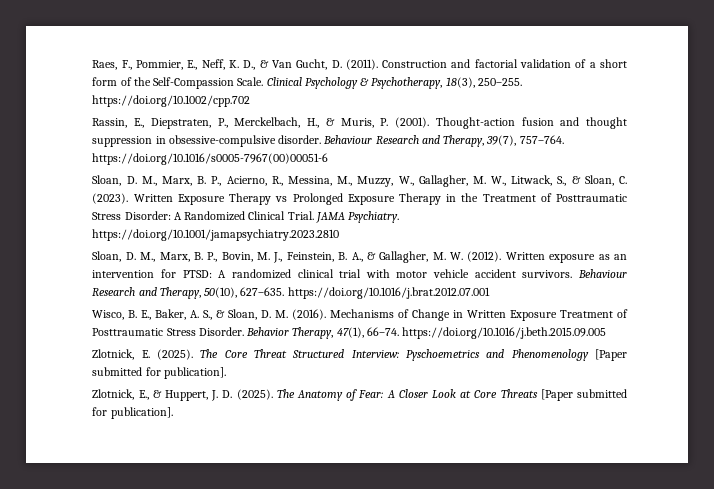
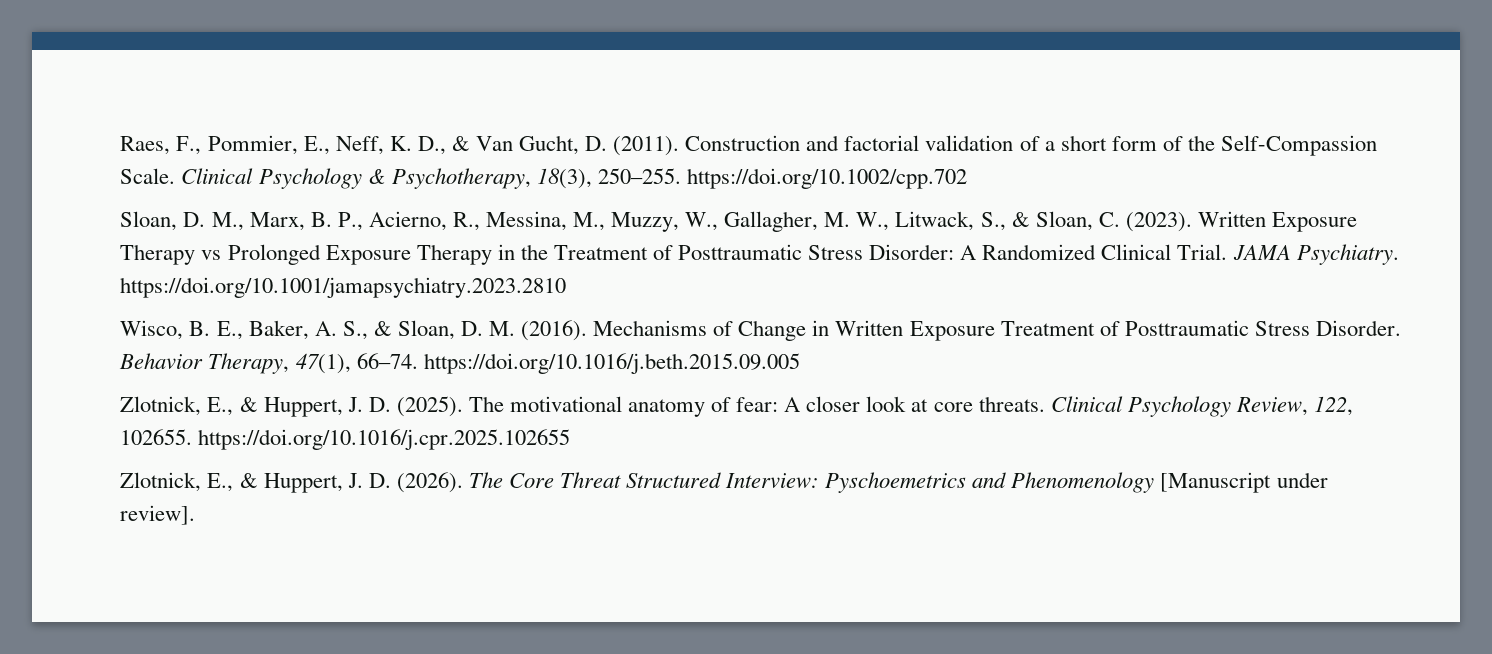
[92,117,627,129] [92,135,564,147] [92,153,329,165] // Rassin, E., Diepstraten, P., Merckelbach, H., & Muris, P. (2001). Thought-action fusion and thought suppression in obsessive-compulsive disorder. Behaviour Research and Therapy, 39(7), 757–764. https://doi.org/10.1016/s0005-7967(00)00051-6 -> (967, 178) none
[92,251,627,263] [92,269,628,279] [92,287,490,299] // Sloan, D. M., Marx, B. P., Bovin, M. J., Feinstein, B. A., & Gallagher, M. W. (2012). Written exposure as an intervention for PTSD: A randomized clinical trial with motor vehicle accident survivors. Behaviour Research and Therapy, 50(10), 627–635. https://doi.org/10.1016/j.brat.2012.07.001 -> (567, 287) none
[141,349,194,360] E. (2025). -> [207,396,1353,417] [120,429,571,450] [120,472,463,493] E., & Huppert, J. D. (2025). The motivational anatomy of fear: A closer look at core threats. Clinical Psychology Review, 122, 102655. https://doi.org/10.1016/j.cpr.2025.102655 // Zlotnick, E., & Huppert, J. D. (2026).
[595,349,628,361] [92,367,226,379] [92,389,627,401] [92,407,173,419] [Paper submitted for publication]. // Zlotnick, E., & Huppert, J. D. (2025). The Anatomy of Fear: A Closer Look at Core Threats [Paper submitted for publication]. -> [1160,472,1328,493] [120,505,196,525] [Manuscript under review].

